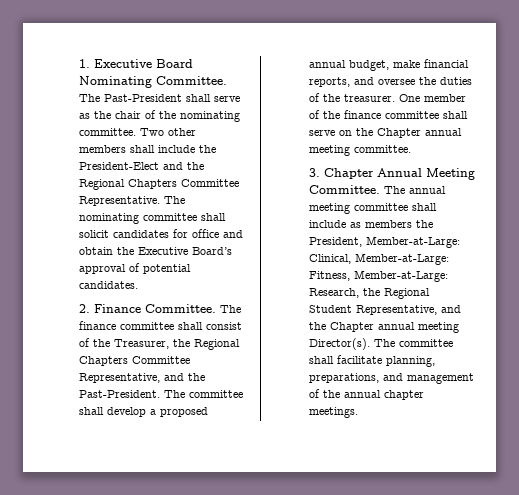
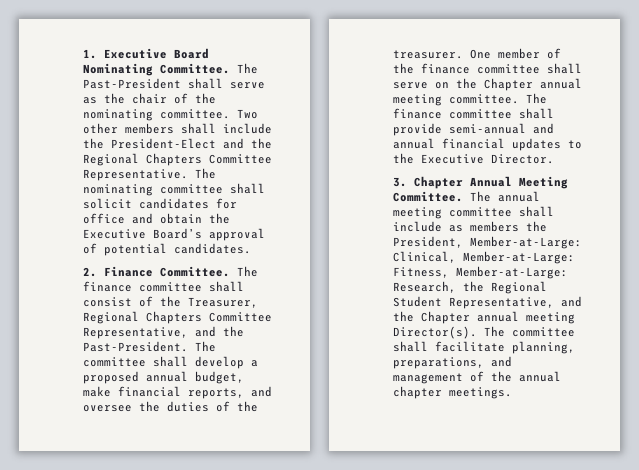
[173,339,191,347] the -> (258, 302) none
(412, 149) none -> [525,93,547,104] [392,108,554,119] [392,123,554,136] [392,138,582,151] [392,153,554,164] The finance committee shall provide semi-annual and annual financial updates to the Executive Director.

